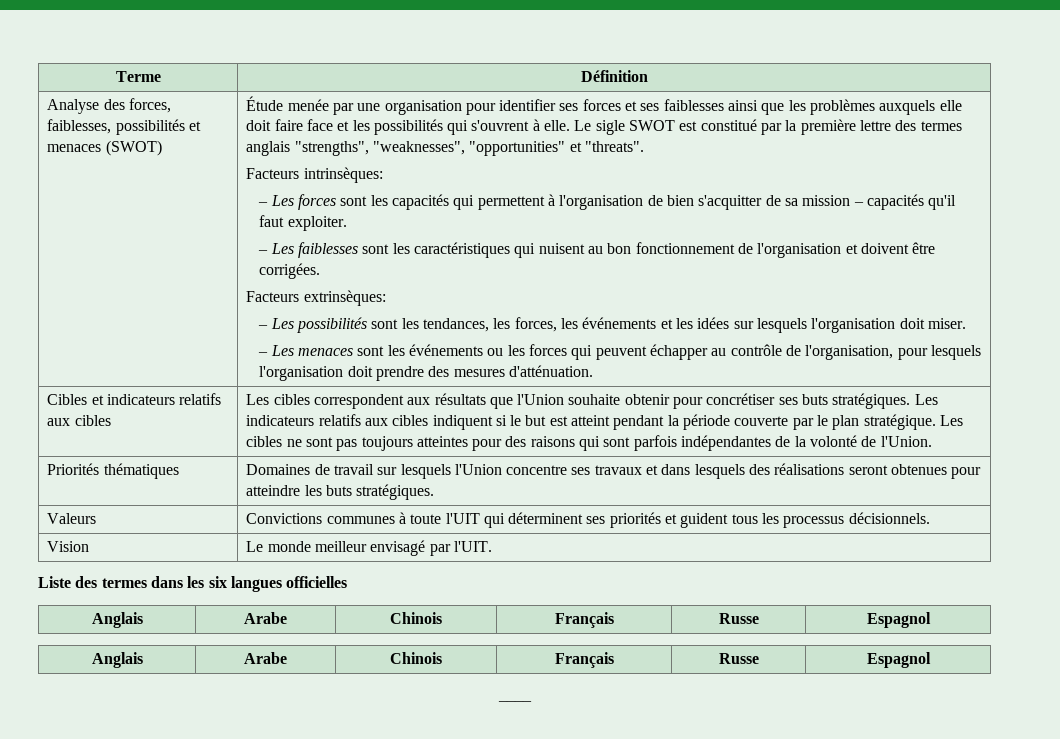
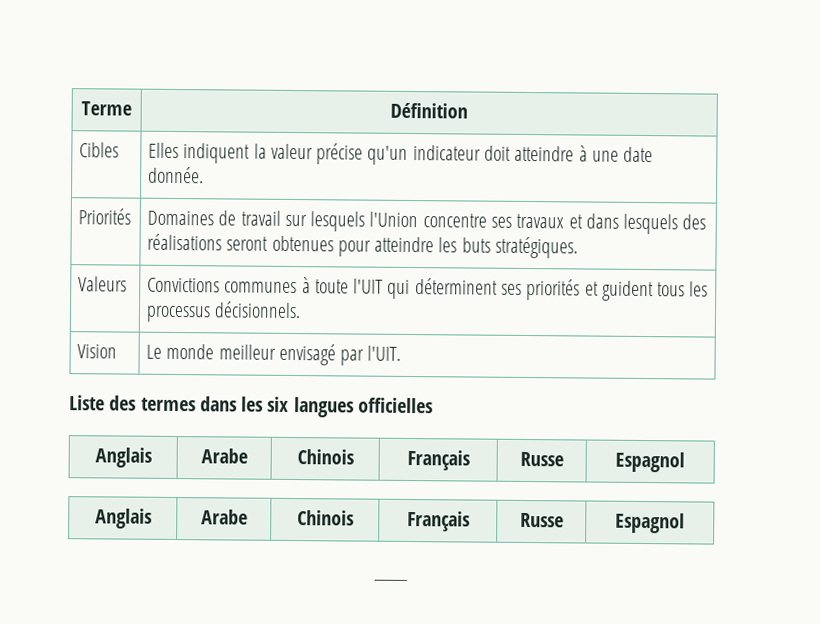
[47,98,171,114] [47,119,201,135] [47,140,162,156] [246,96,962,115] [246,119,962,135] [246,141,644,156] [246,167,383,183] [258,194,957,210] [259,215,347,231] [258,242,936,258] [259,263,321,279] [246,290,386,306] [258,317,966,333] [258,344,981,360] [259,365,594,381] [47,393,222,405] [47,415,111,426] [246,393,938,409] [246,414,964,430] [246,435,932,451] Analyse des forces, faiblesses, possibilités et menaces (SWOT) | Étude menée par une organisation pour identifier ses forces et ses faiblesses ainsi que les problèmes auxquels elle doit faire face et les possibilités qui s'ouvrent à elle. Le sigle SWOT est constitué par la première lettre des termes anglais "strengths", "weaknesses", "opportunities" et "threats". // Facteurs intrinsèques: // – Les forces sont les capacités qui permettent à l'organisation de bien s'acquitter de sa mission – capacités qu'il faut exploiter. // – Les faiblesses sont les caractéristiques qui nuisent au bon fonctionnement de l'organisation et doivent être corrigées. // Facteurs extrinsèques: // – Les possibilités sont les tendances, les forces, les événements et les idées sur lesquels l'organisation doit miser. // – Les menaces sont les événements ou les forces qui peuvent échapper au contrôle de l'organisation, pour lesquels l'organisation doit prendre des mesures d'atténuation. // Cibles et indicateurs relatifs aux cibles | Les cibles correspondent aux résultats que l'Union souhaite obtenir pour concrétiser ses buts stratégiques. Les indicateurs relatifs aux cibles indiquent si le but est atteint pendant la période couverte par le plan stratégique. Les cibles ne sont pas toujours atteintes pour des raisons qui sont parfois indépendantes de la volonté de l'Union. -> [79,142,120,158] [148,142,654,165] [148,166,205,184] Cibles | Elles indiquent la valeur précise qu'un indicateur doit atteindre à une date donnée.
[103,463,179,479] thématiques -> (132, 216) none

